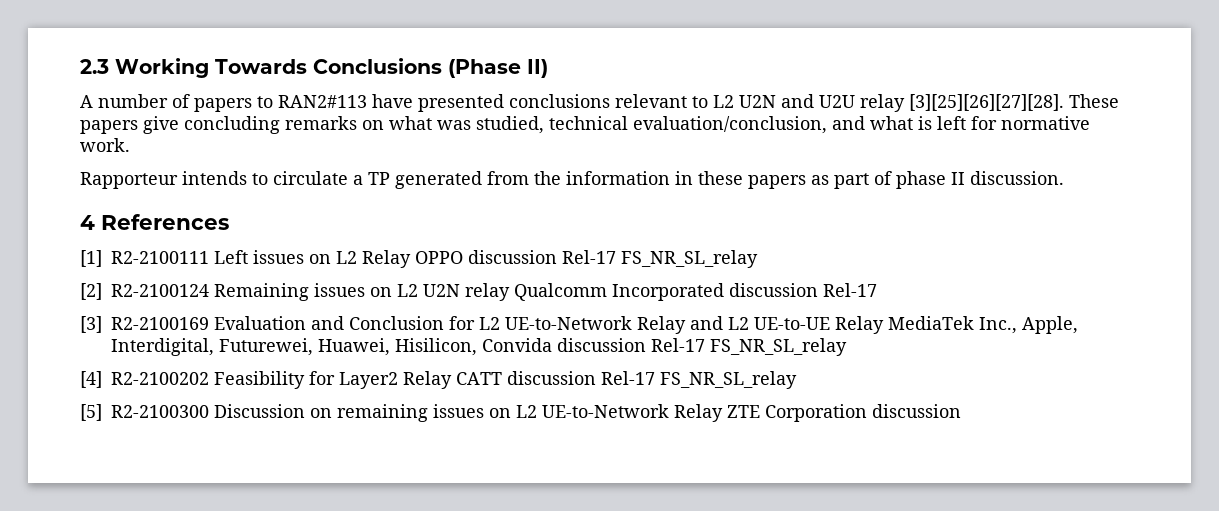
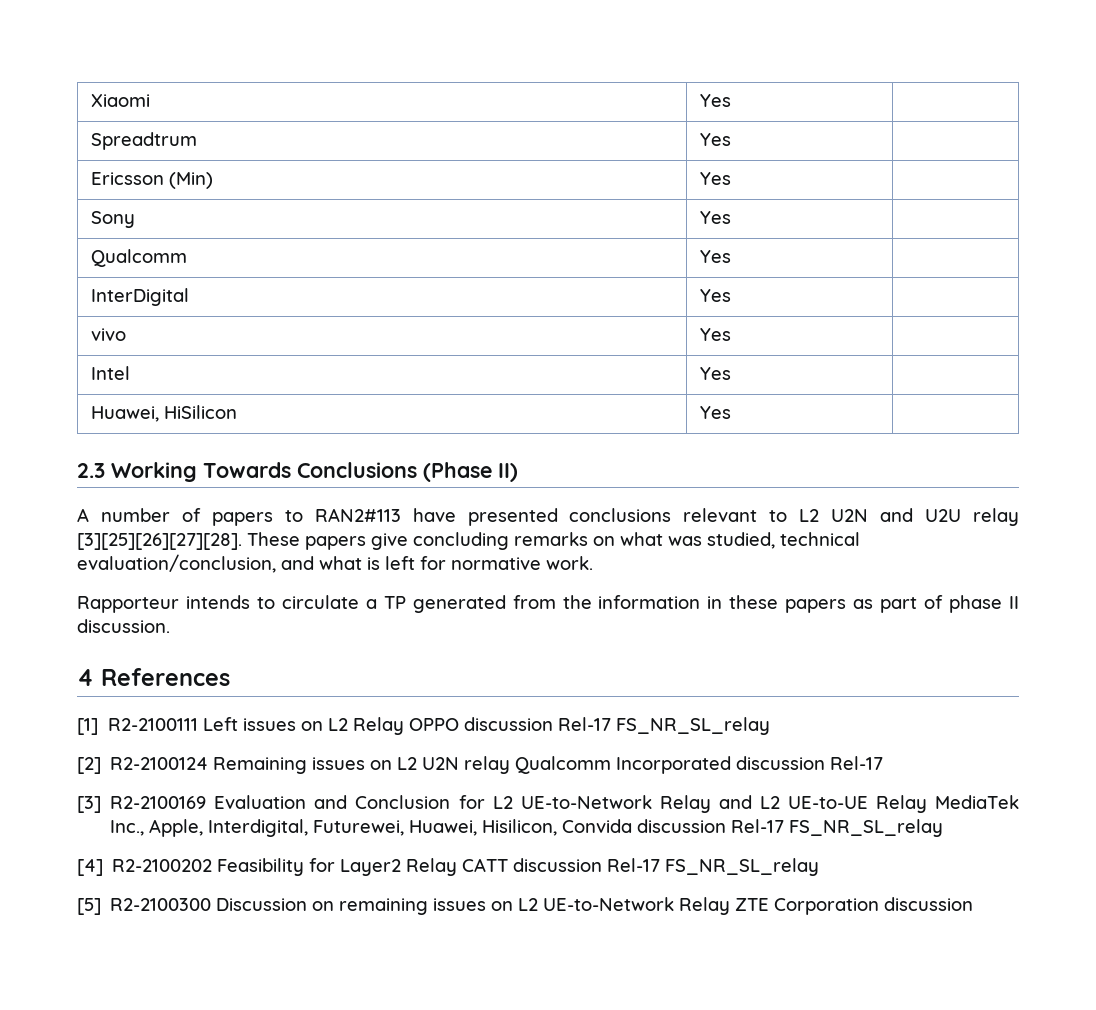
(80, 66) none -> [90,94,150,107] [699,94,731,107] [90,132,197,150] [699,133,731,146] [90,172,213,189] [699,172,731,185] [90,211,135,228] [699,211,731,224] [90,249,187,267] [699,250,731,263] [90,288,189,306] [699,289,731,302] [90,328,126,341] [699,328,731,341] [90,366,130,380] [699,367,731,380] [90,405,237,422] [699,406,731,419] Xiaomi | Yes | // Spreadtrum | Yes | // Ericsson (Min) | Yes | // Sony | Yes | // Qualcomm | Yes | // InterDigital | Yes | // vivo | Yes | // Intel | Yes | // Huawei, HiSilicon | Yes | //

